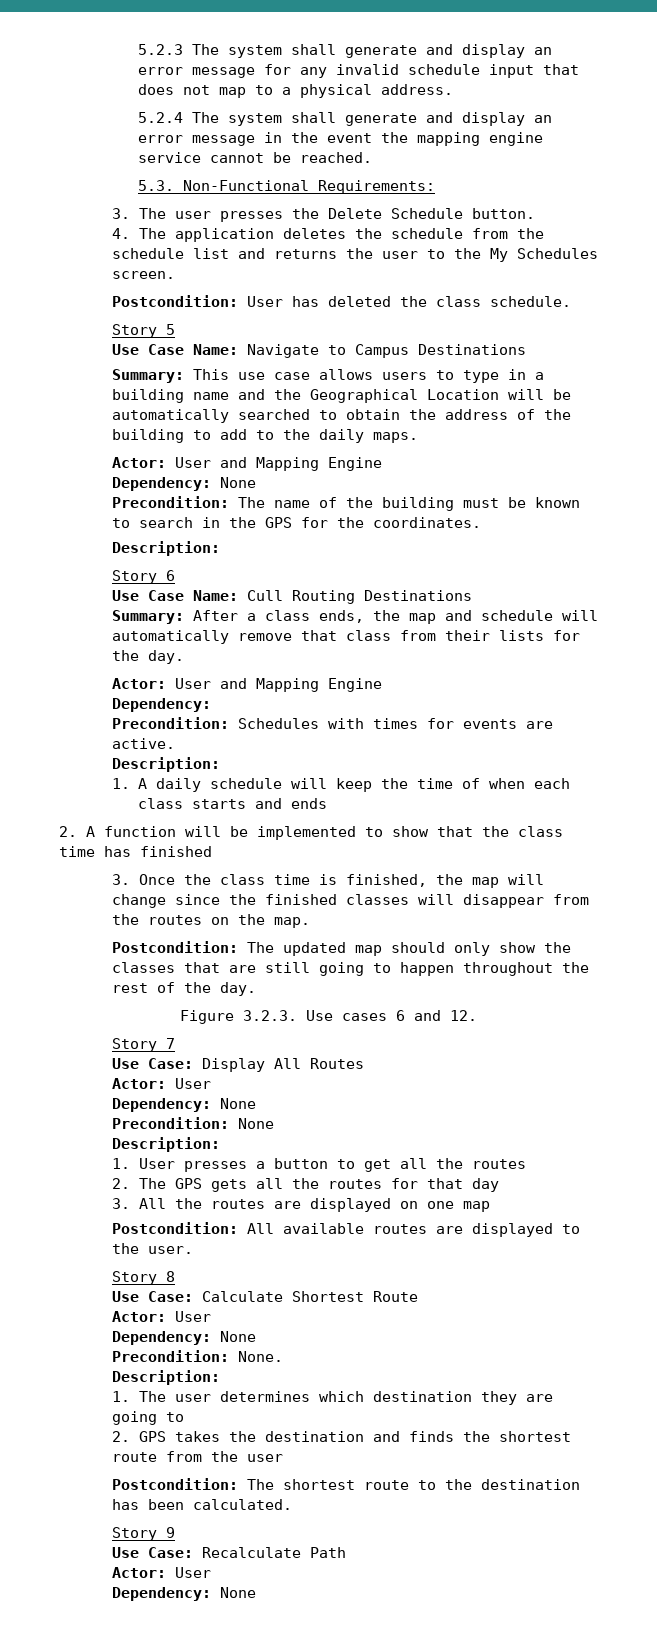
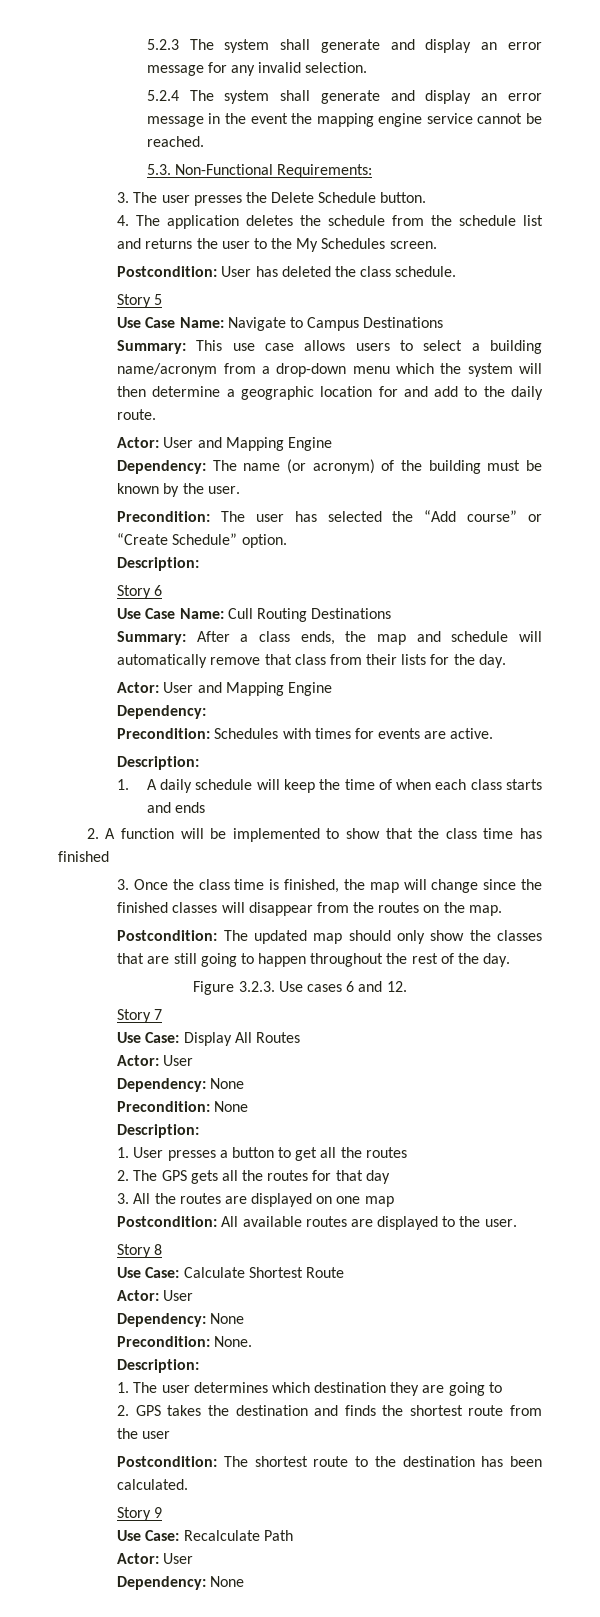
[407,64,579,78] [137,84,453,98] schedule input that does not map to a physical address. -> [305,62,368,73] selection.
[462,369,544,383] [111,389,571,403] [111,409,571,423] [111,429,211,443] type in a building name and the Geographical Location will be automatically searched to obtain the address of the building to -> [423,340,542,354] [117,363,542,377] [117,386,428,400] select a building name/acronym from a drop-down menu which the system will then determine a geographic location for and
[372,432,418,443] [111,457,382,471] [111,477,256,491] [111,496,310,508] maps. // Actor: User and Mapping Engine // Dependency: None // Precondition: The name -> [117,409,157,420] [117,437,332,451] [117,459,375,474] route. // Actor: User and Mapping Engine // Dependency: The name (or acronym)
[111,517,481,528] to search in the GPS for the coordinates. -> [163,483,240,497] [117,510,542,522] [117,533,287,548] by the user. // Precondition: The user has selected the “Add course” or “Create Schedule” option.

